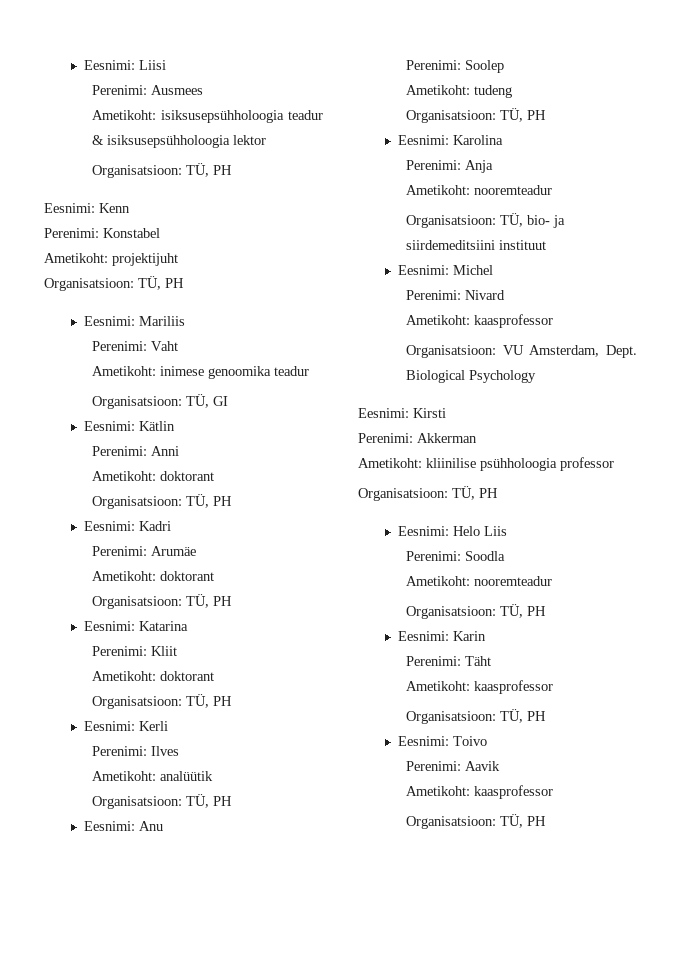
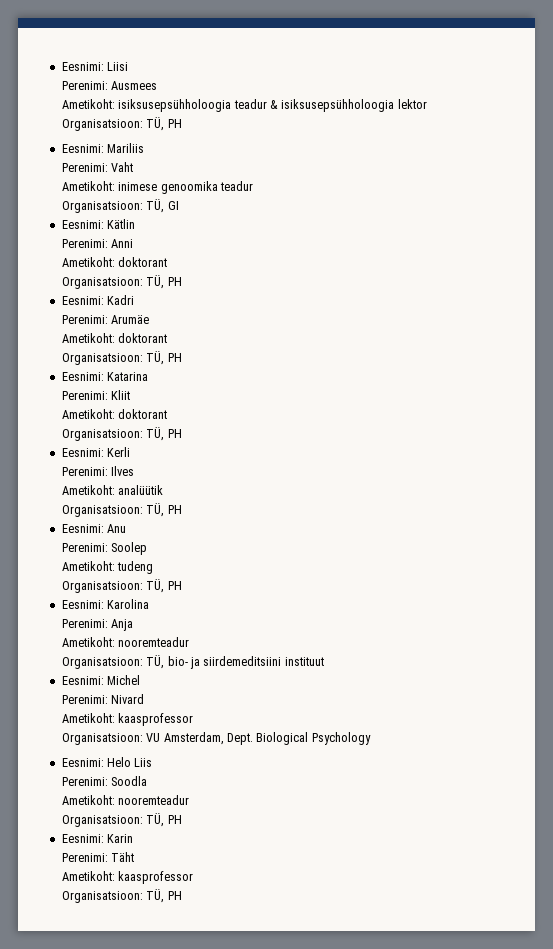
[44,203,130,213] [44,228,160,238] [44,253,178,266] [44,276,184,291] // Eesnimi: Kenn // Perenimi: Konstabel // Ametikoht: projektijuht // Organisatsioon: TÜ, PH -> (182, 123) none
[358,408,446,418] [358,433,477,443] [358,457,614,471] [358,486,498,501] // Eesnimi: Kirsti // Perenimi: Akkerman // Ametikoht: kliinilise psühholoogia professor // Organisatsioon: TÜ, PH -> (371, 738) none
[398,736,488,746] [406,761,501,771] [406,785,554,799] [406,814,547,829] // Eesnimi: Toivo // Perenimi: Aavik // Ametikoht: kaasprofessor // Organisatsioon: TÜ, PH -> (182, 895) none

